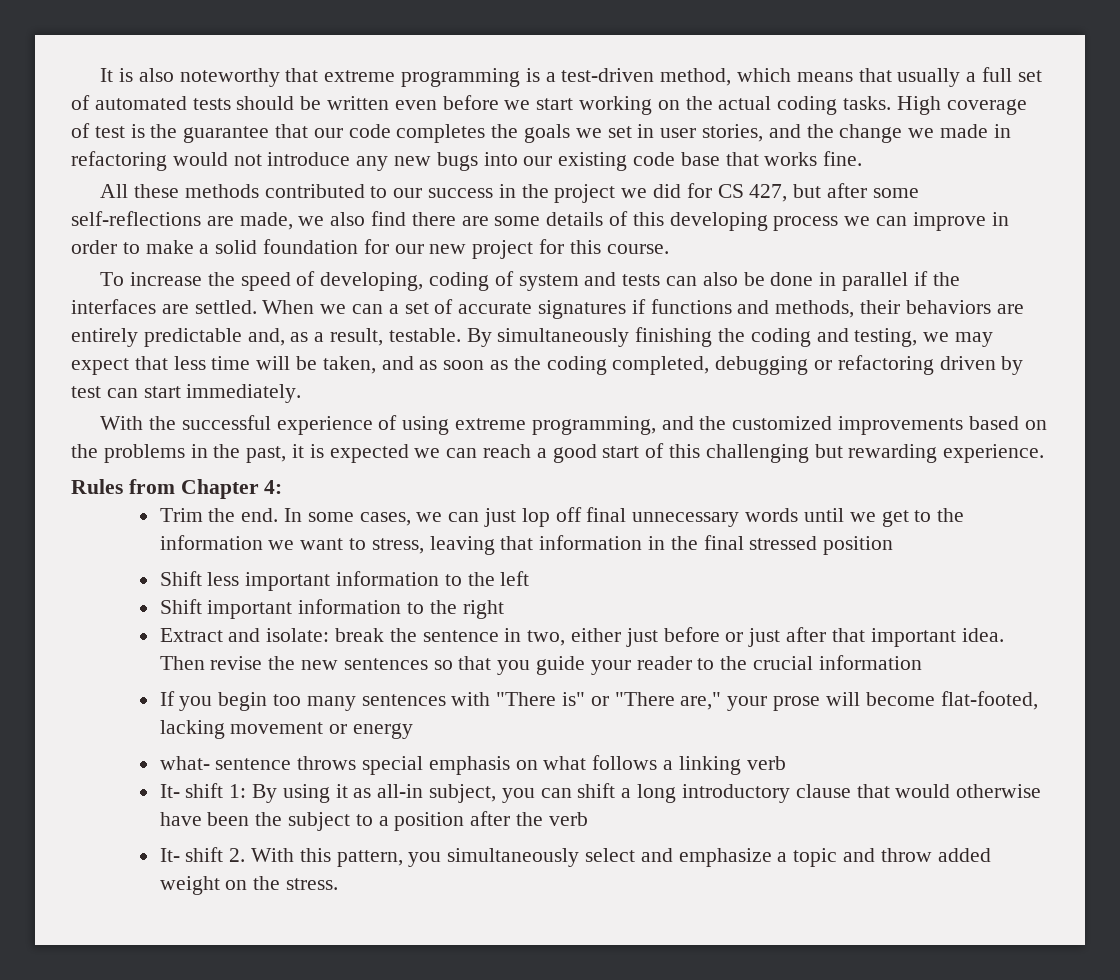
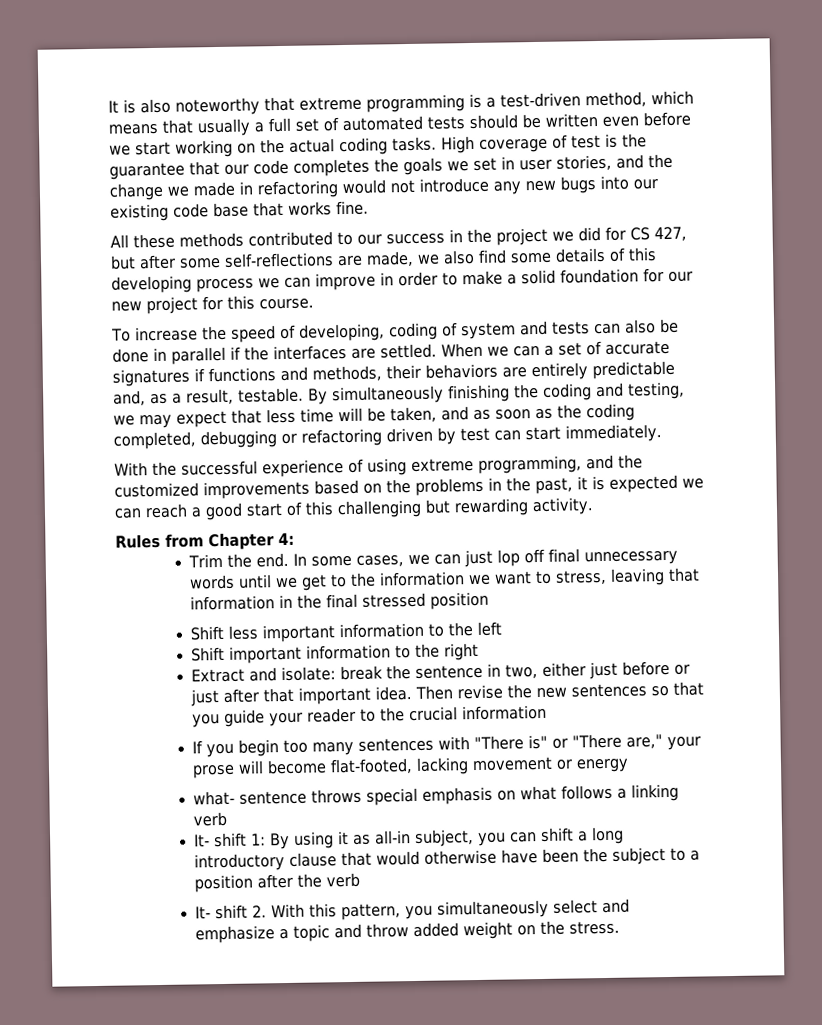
[411,212,489,226] there are -> (507, 256) none
[943,444,1045,463] experience. -> [532,497,594,516] activity.

